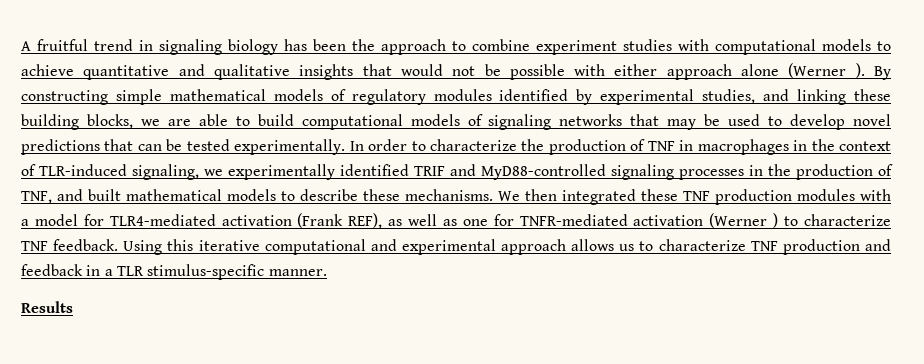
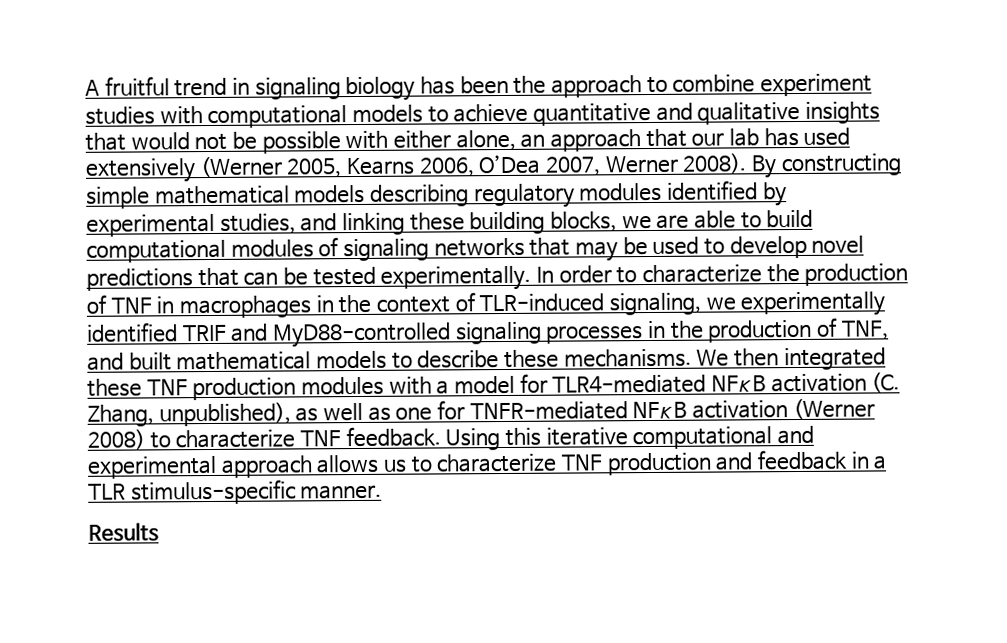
[666,63,865,80] approach alone (Werner ). -> [455,127,851,152] [85,153,747,183] alone, an approach that our lab has used extensively (Werner 2005, Kearns 2006, O’Dea 2007, Werner 2008).
[330,89,346,101] of -> [369,184,469,207] describing
[410,114,460,126] models -> [230,239,314,258] modules
[221,213,383,229] activation (Frank REF), -> [710,372,901,393] [87,402,291,427] NFκB activation (C. Zhang, unpublished),
(628, 220) none -> [632,400,688,420] NFκB
[773,213,779,228] ) -> [87,429,145,450] 2008)

